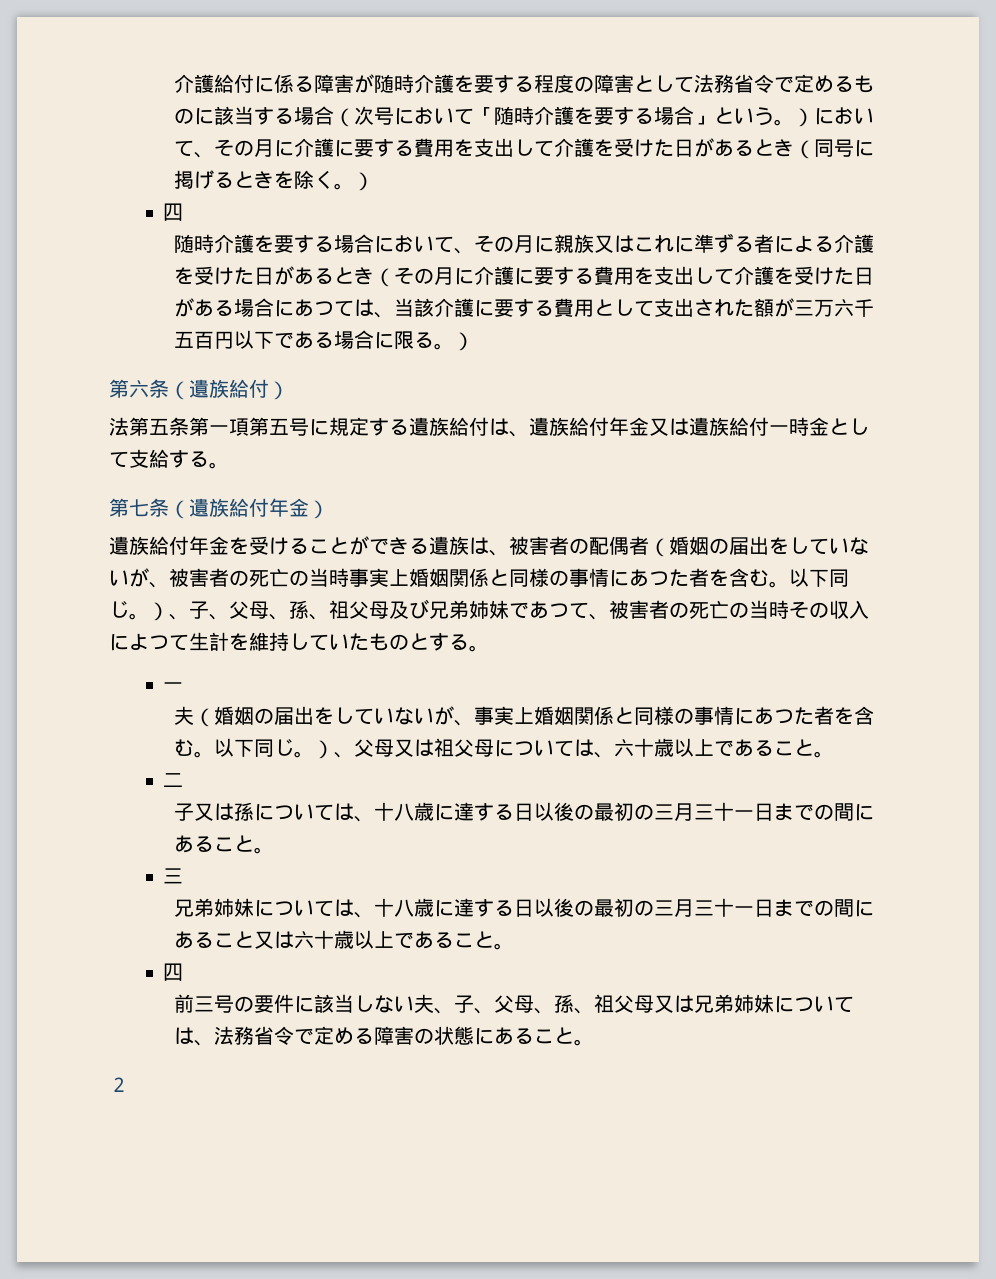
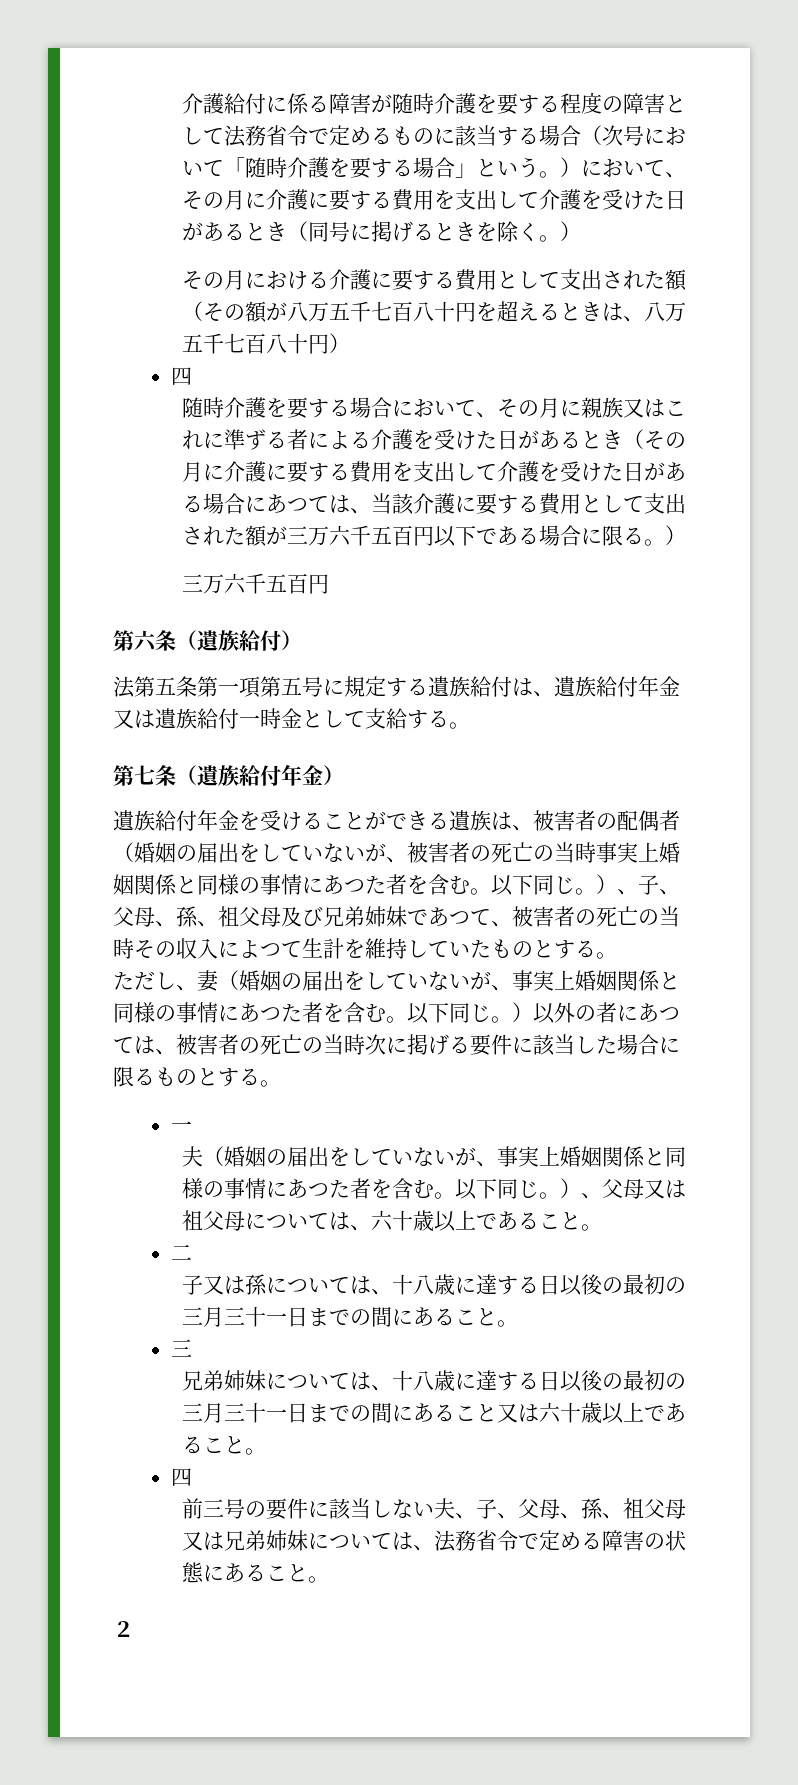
(375, 181) none -> [182,269,688,291] [182,301,687,323] [182,333,351,354] // その月における介護に要する費用として支出された額（その額が八万五千七百八十円を超えるときは、八万五千七百八十円）
(475, 341) none -> [182,573,330,594] // 三万六千五百円
(489, 648) none -> [113,970,680,992] [113,1002,680,1024] [113,1034,680,1056] [113,1066,281,1087] // ただし、妻（婚姻の届出をしていないが、事実上婚姻関係と同様の事情にあつた者を含む。以下同じ。）以外の者にあつては、被害者の死亡の当時次に掲げる要件に該当した場合に限るものとする。

